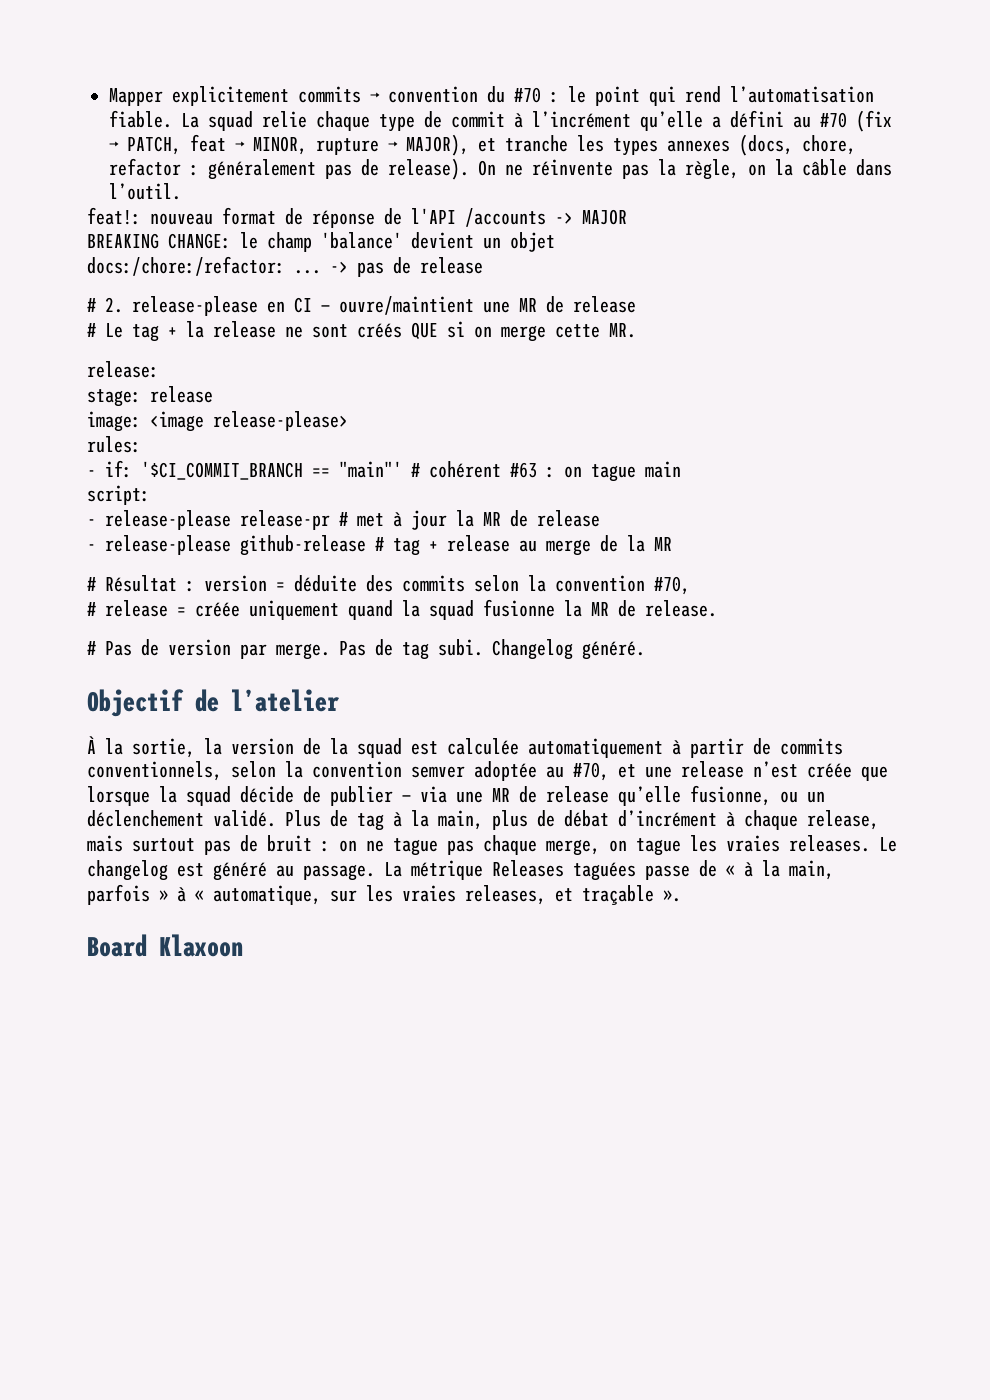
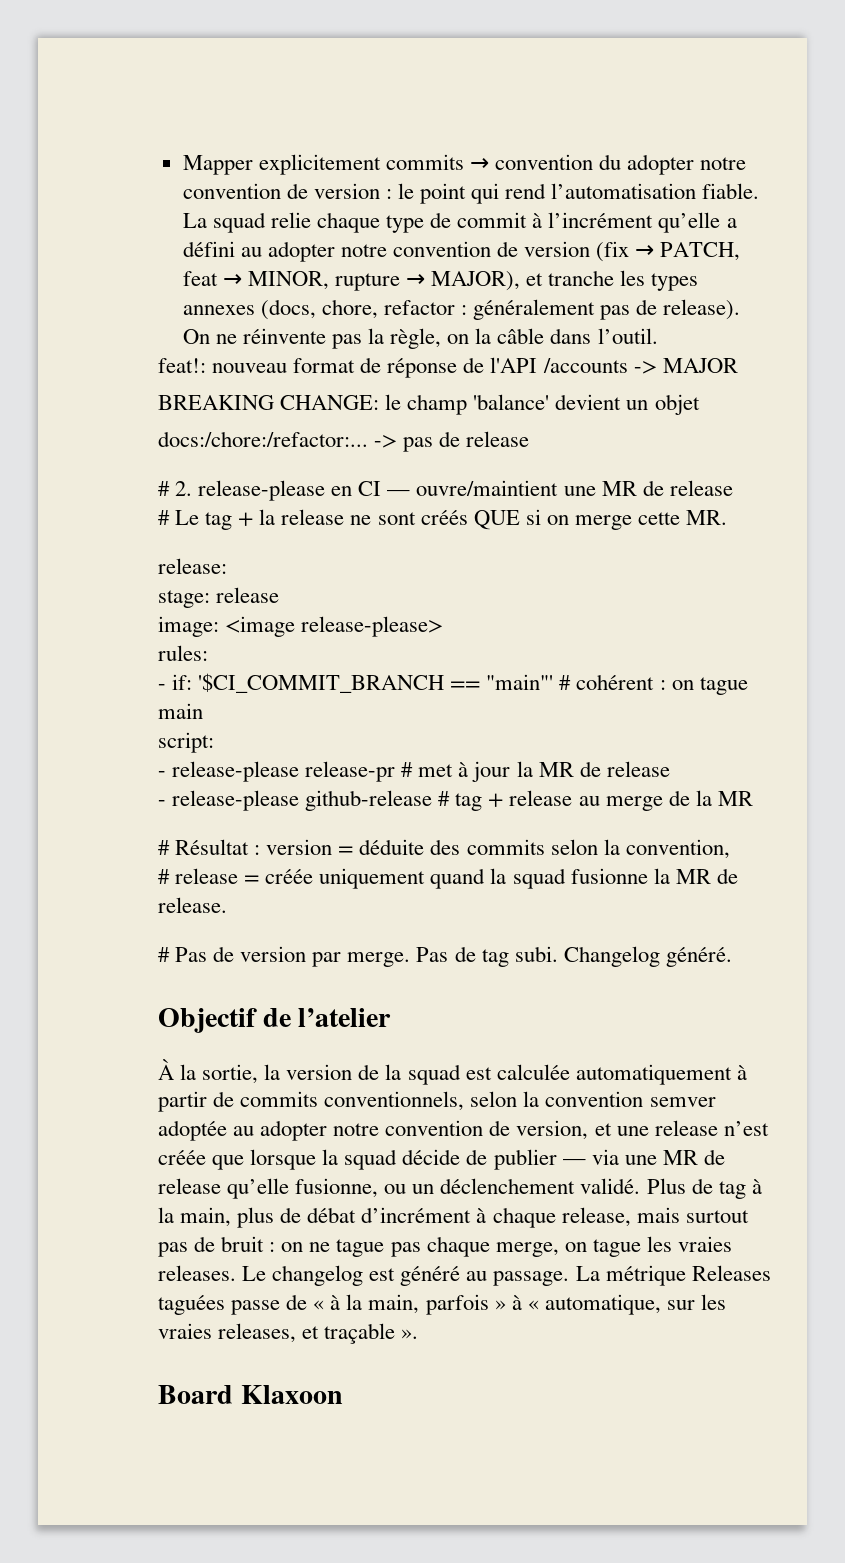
[514,87,541,103] #70 -> [627,154,747,175] [182,183,380,199] adopter notre convention de version
[820,112,847,128] #70 -> [267,241,591,262] adopter notre convention de version
[87,256,321,276] docs:/chore:/refactor: ... -> [158,431,368,447] docs:/chore:/refactor:...
[510,462,537,478] #63 -> (655, 682) none
[555,575,690,595] convention #70, -> [625,839,730,859] convention,
[573,762,609,781] #70, -> [260,1120,589,1141] adopter notre convention de version,

